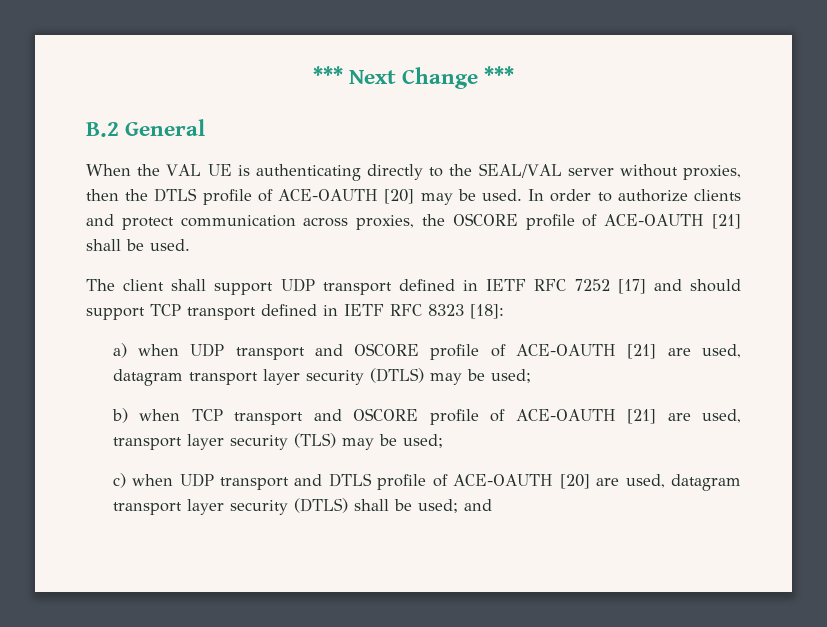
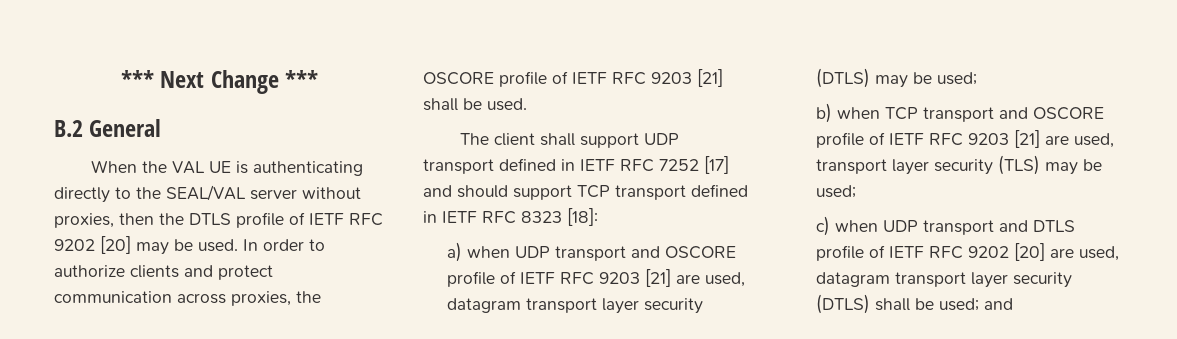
[278,189,379,201] ACE-OAUTH -> [309,213,383,226] [54,239,95,251] IETF RFC 9202
[604,214,705,226] ACE-OAUTH -> [572,72,692,85] IETF RFC 9203
[516,344,617,356] ACE-OAUTH -> [519,272,640,285] IETF RFC 9203
[515,409,616,421] ACE-OAUTH -> [888,133,1009,146] IETF RFC 9203
[453,474,554,486] ACE-OAUTH -> [888,246,1009,259] IETF RFC 9202

